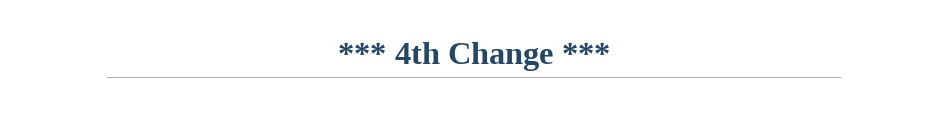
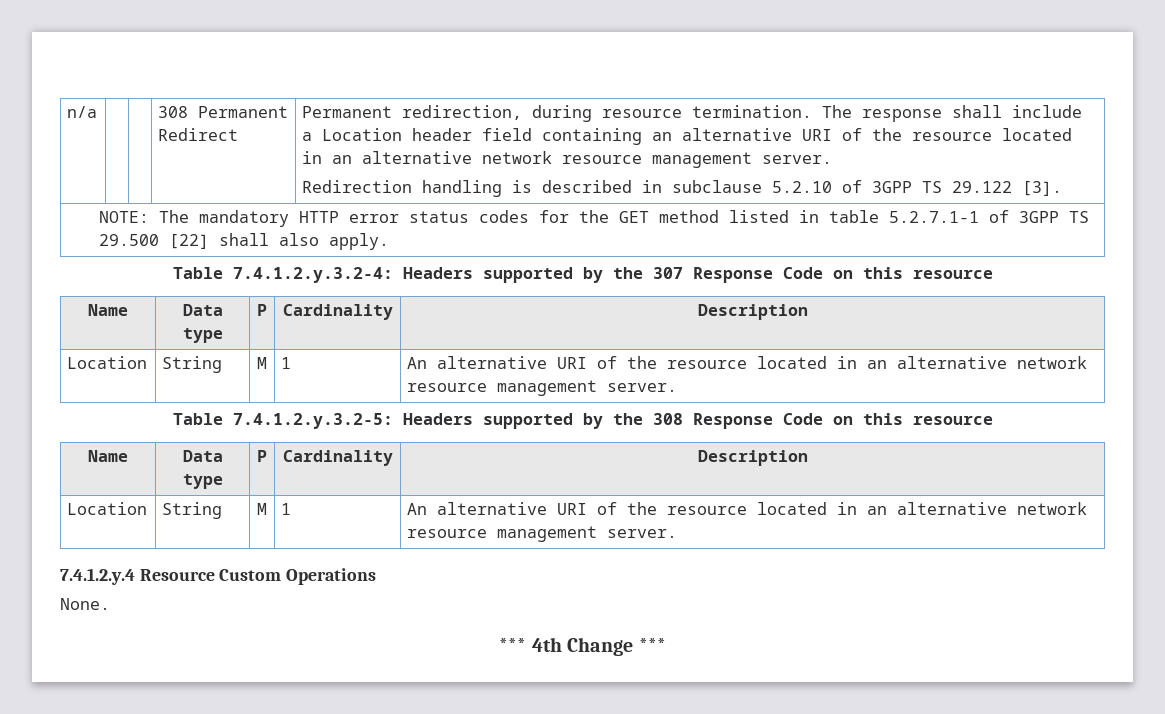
(337, 53) none -> [67,106,98,118] [158,106,289,118] [158,128,239,141] [302,105,1083,122] [302,128,1073,145] [302,151,833,168] [302,180,1063,197] [98,210,1089,227] [98,233,389,250] [172,267,993,283] [88,304,128,316] [182,304,223,316] [182,328,223,343] [257,304,267,316] [282,304,393,320] [697,304,808,320] [67,356,148,369] [162,356,223,373] [257,357,267,369] [281,357,292,369] [407,356,1088,369] [407,380,678,396] [172,413,993,429] [88,450,128,462] [182,450,223,462] [182,474,223,489] [257,450,267,462] [282,450,393,466] [697,450,808,466] [67,502,148,515] [162,502,223,519] [257,503,267,515] [281,503,292,515] [407,502,1088,515] [407,526,678,542] [60,568,377,585] [60,598,110,610] n/a | | | 308 Permanent Redirect | Permanent redirection, during resource termination. The response shall include a Location header field containing an alternative URI of the resource located in an alternative network resource management server. // Redirection handling is described in subclause 5.2.10 of 3GPP TS 29.122 [3]. // NOTE: The mandatory HTTP error status codes for the GET method listed in table 5.2.7.1-1 of 3GPP TS 29.500 [22] shall also apply. // Table 7.4.1.2.y.3.2-4: Headers supported by the 307 Response Code on this resource // Name | Data type | P | Cardinality | Description // Location | String | M | 1 | An alternative URI of the resource located in an alternative network resource management server. // Table 7.4.1.2.y.3.2-5: Headers supported by the 308 Response Code on this resource // Name | Data type | P | Cardinality | Description // Location | String | M | 1 | An alternative URI of the resource located in an alternative network resource management server. // 7.4.1.2.y.4 Resource Custom Operations // None. //

